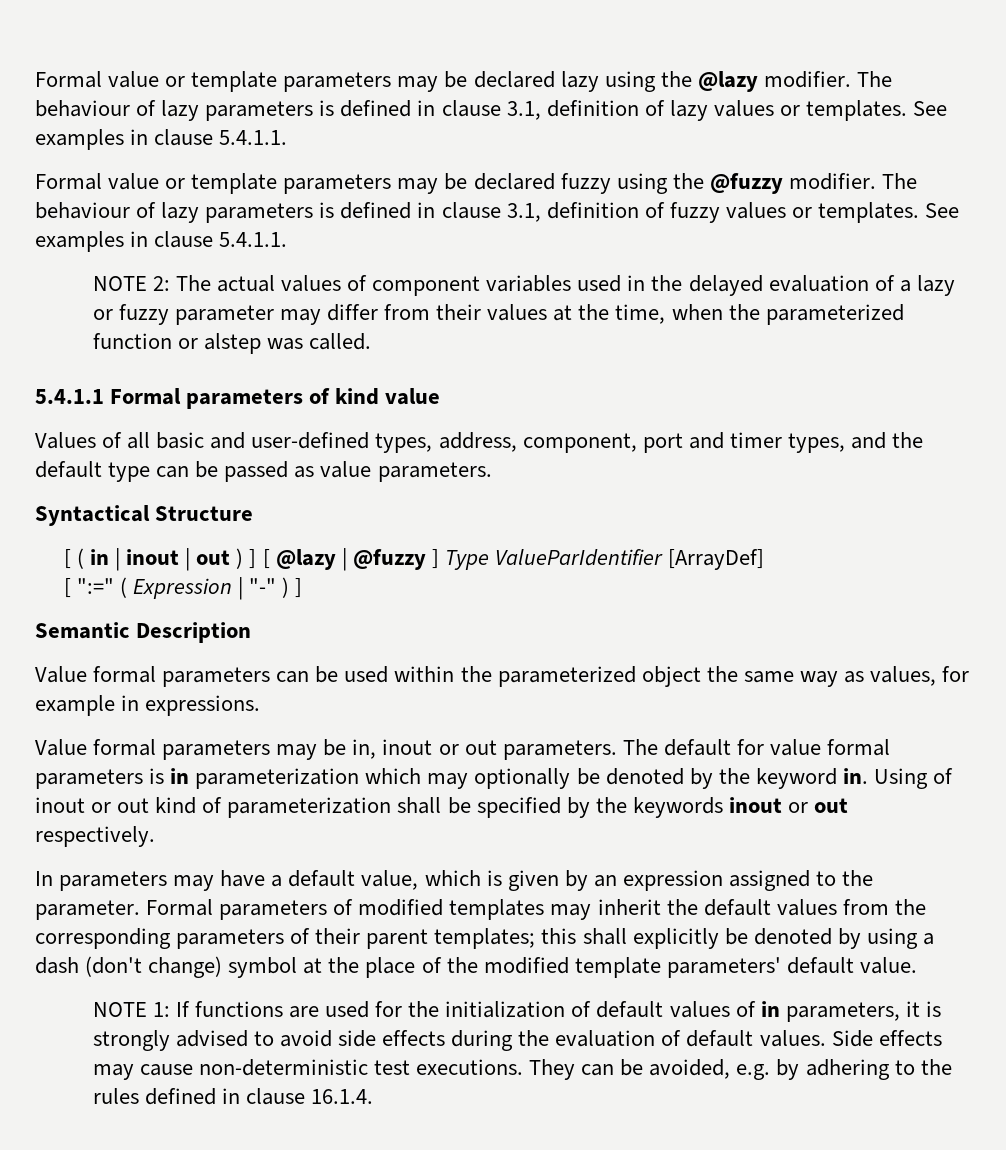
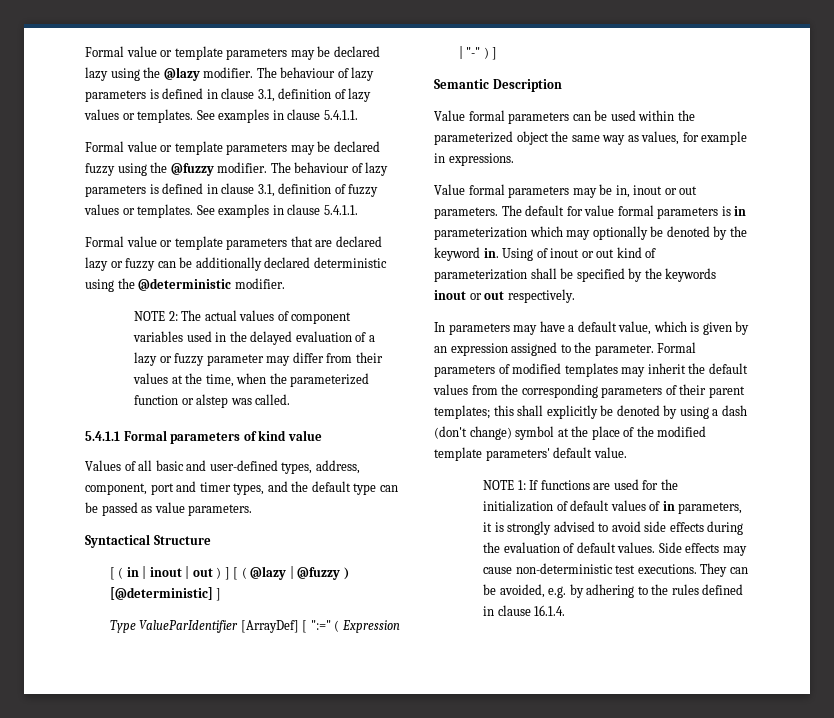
(288, 239) none -> [85,236,382,250] [85,257,387,271] [85,278,285,292] // Formal value or template parameters that are declared lazy or fuzzy can be additionally declared deterministic using the @deterministic modifier.
(270, 559) none -> [241,567,247,579] (
[431,549,439,569] ] -> [343,567,349,580] [109,587,222,601] ) [@deterministic] ] //
(765, 559) // -> (299, 626) none

